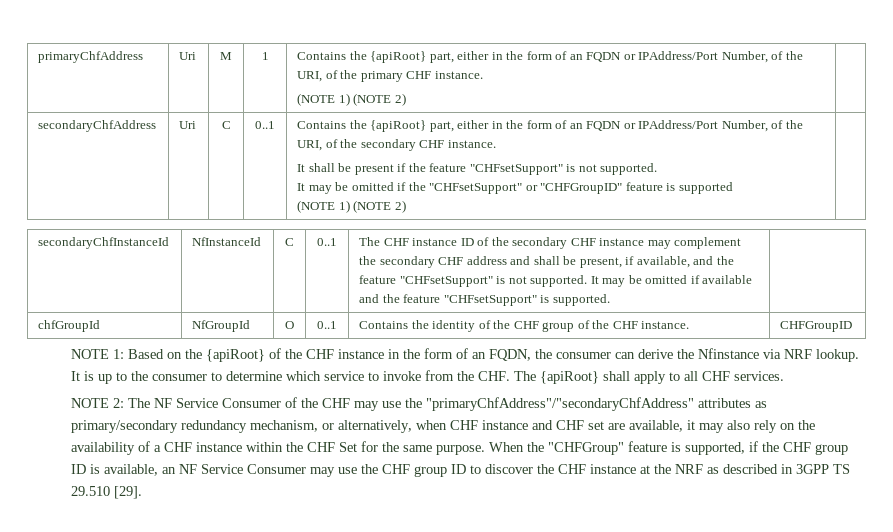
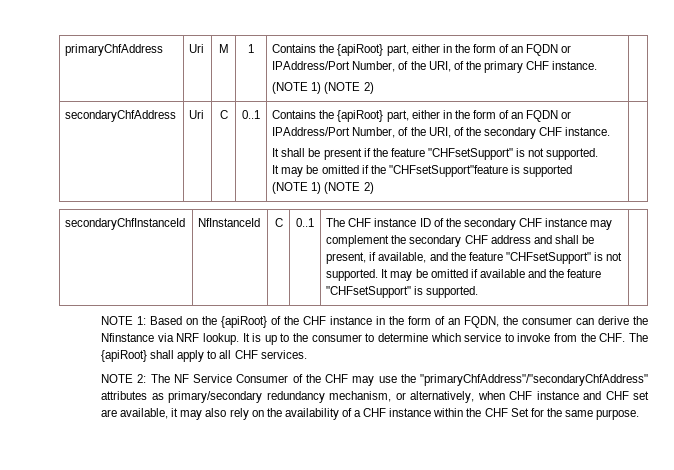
[429,182,663,194] "CHFsetSupport" or "CHFGroupID" feature -> [388,165,508,177] "CHFsetSupport"feature
[38,320,101,332] [192,320,251,332] [285,321,294,329] [317,321,337,329] [359,320,690,332] [780,321,853,332] // chfGroupId | NfGroupId | O | 0..1 | Contains the identity of the CHF group of the CHF instance. | CHFGroupID -> (479, 292) none
[489,441,849,455] [71,464,851,477] [71,486,143,499] When the "CHFGroup" feature is supported, if the CHF group ID is available, an NF Service Consumer may use the CHF group ID to discover the CHF instance at the NRF as described in 3GPP TS 29.510 [29]. -> (640, 414) none

